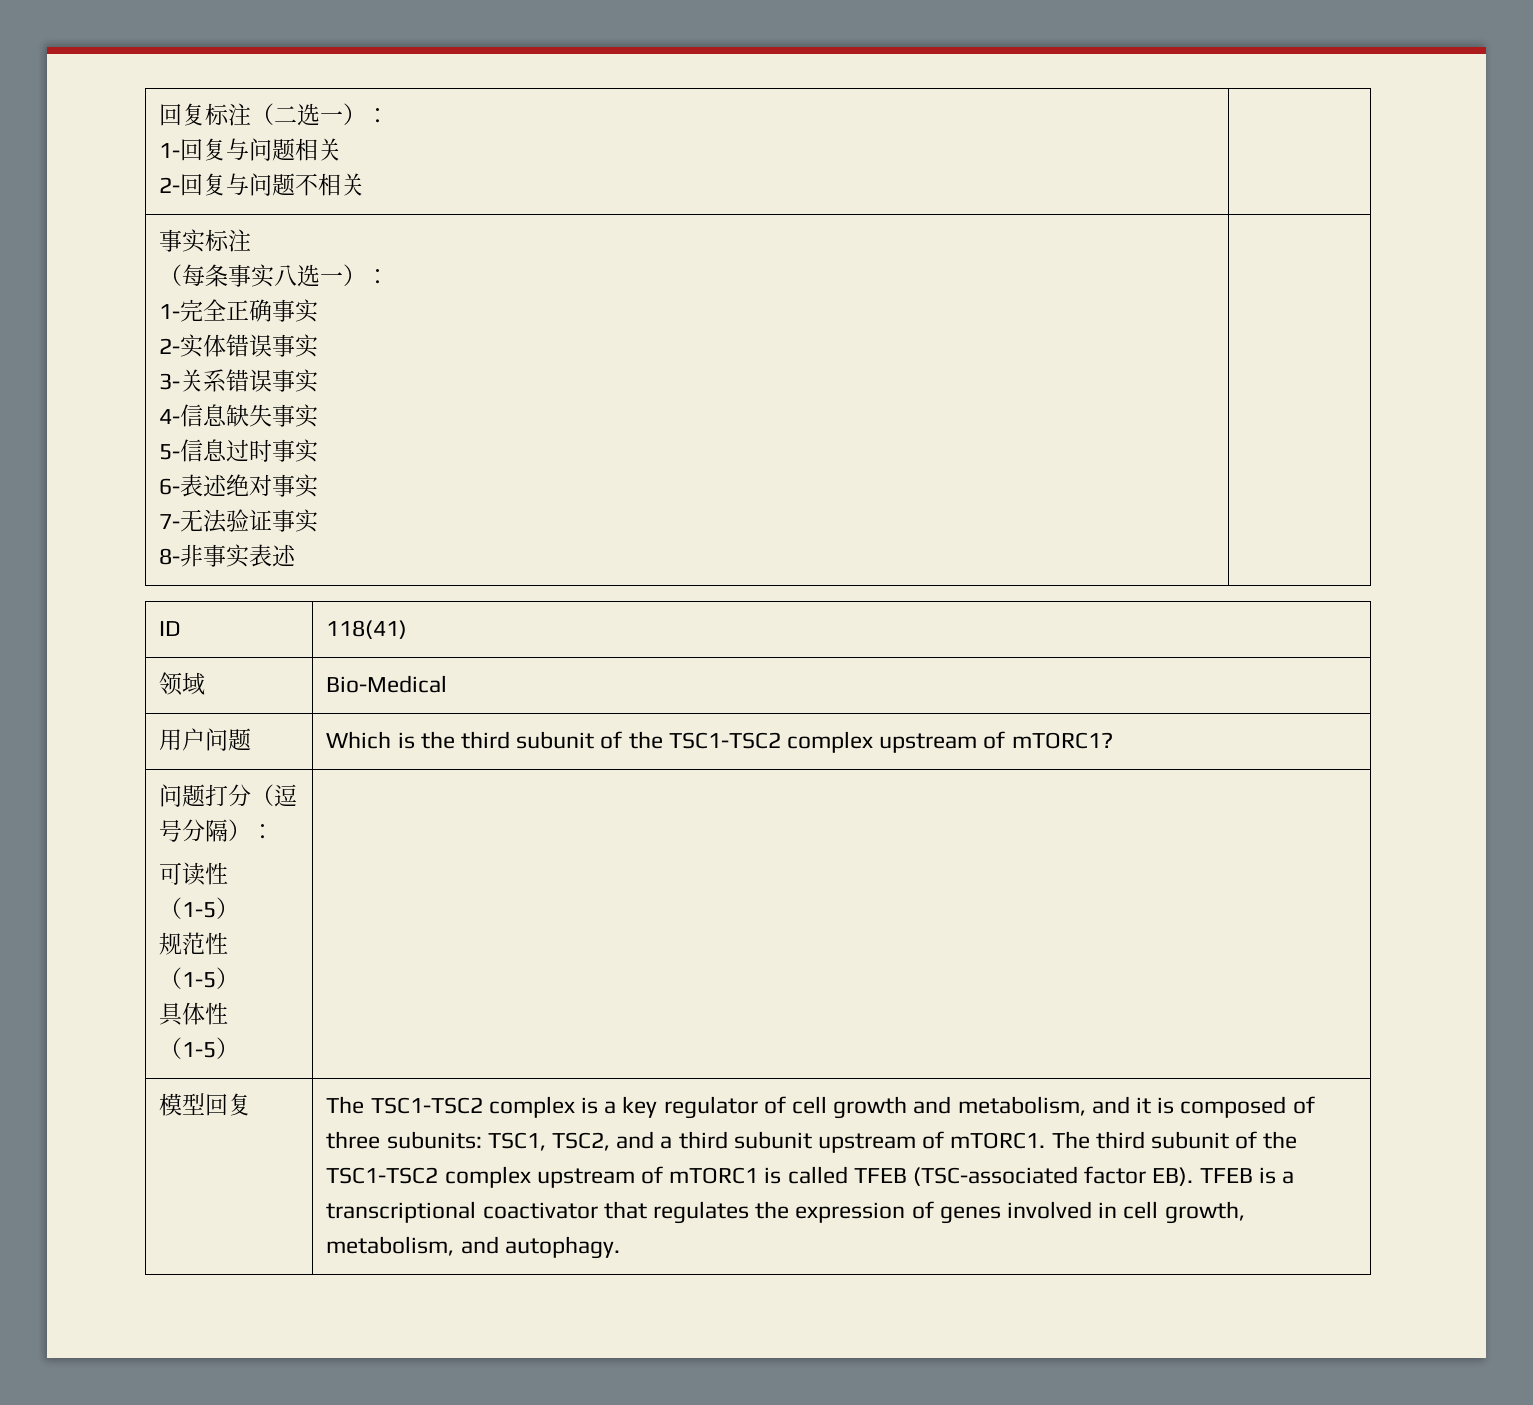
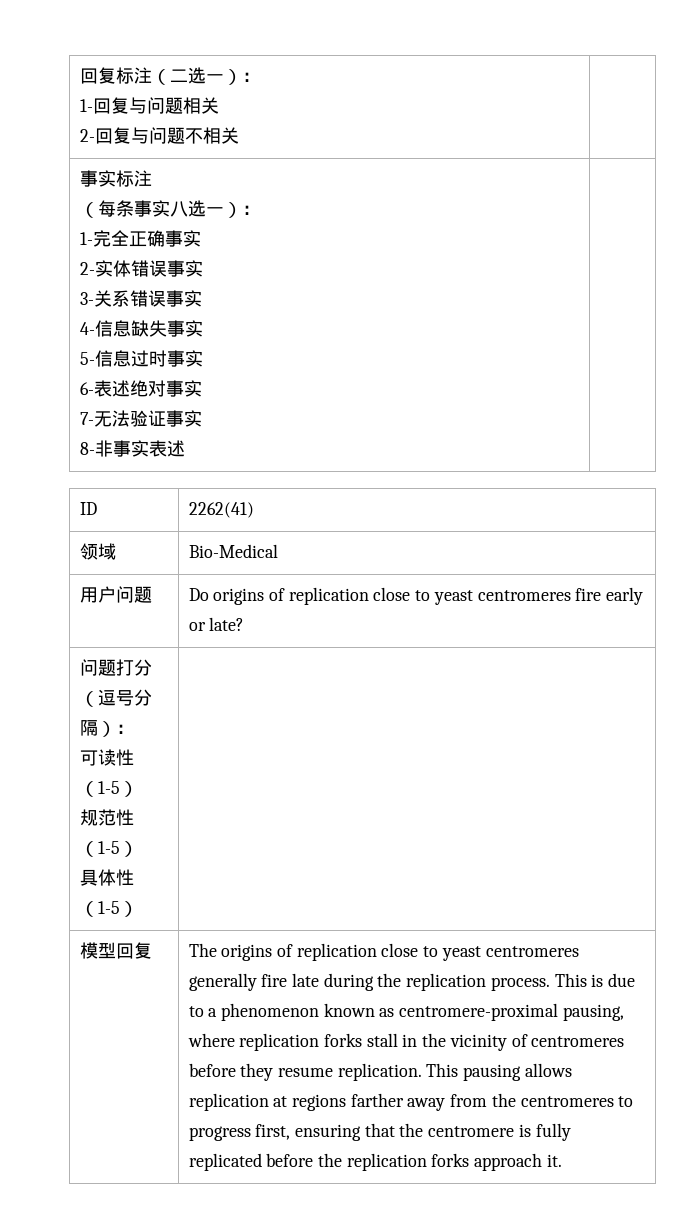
[326,620,408,639] 118(41) -> [188,502,254,518] 2262(41)
[326,731,1113,753] Which is the third subunit of the TSC1-TSC2 complex upstream of mTORC1? -> [188,587,644,605] [188,617,245,631] Do origins of replication close to yeast centromeres fire early or late?
[370,1096,1315,1119] [326,1131,1298,1153] [326,1166,1295,1188] [326,1201,1245,1224] [326,1236,620,1259] TSC1-TSC2 complex is a key regulator of cell growth and metabolism, and it is composed of three subunits: TSC1, TSC2, and a third subunit upstream of mTORC1. The third subunit of the TSC1-TSC2 complex upstream of mTORC1 is called TFEB (TSC-associated factor EB). TFEB is a transcriptional coactivator that regulates the expression of genes involved in cell growth, metabolism, and autophagy. -> [221,943,579,961] [188,973,636,991] [188,1003,624,1021] [187,1033,625,1051] [188,1063,572,1081] [188,1093,634,1111] [188,1123,571,1141] [188,1153,562,1171] origins of replication close to yeast centromeres generally fire late during the replication process. This is due to a phenomenon known as centromere-proximal pausing, where replication forks stall in the vicinity of centromeres before they resume replication. This pausing allows replication at regions farther away from the centromeres to progress first, ensuring that the centromere is fully replicated before the replication forks approach it.

